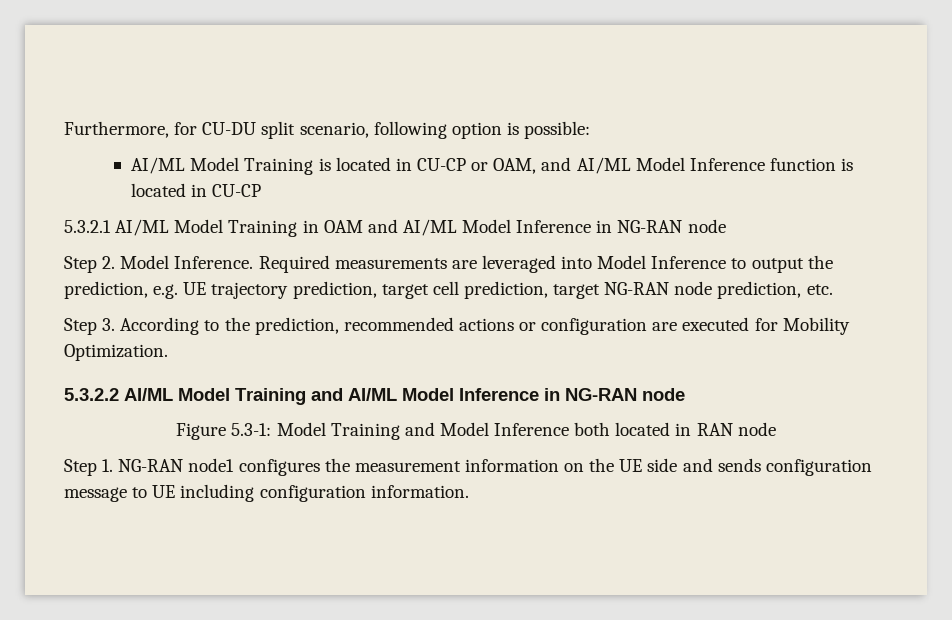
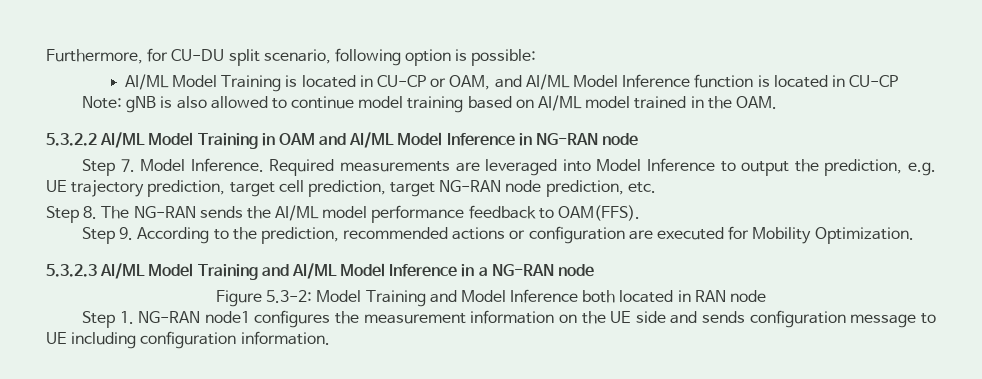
[64,220,111,233] 5.3.2.1 -> [81,95,777,113] [46,133,97,146] Note: gNB is also allowed to continue model training based on AI/ML model trained in the OAM. // 5.3.2.2
[102,256,116,269] 2. -> [120,159,135,172] 7.
[102,318,116,331] 3. -> [83,205,641,223] [81,227,134,244] 8. The NG-RAN sends the AI/ML model performance feedback to OAM(FFS). // Step 9.
[64,388,119,401] 5.3.2.2 -> [46,264,97,277] 5.3.2.3
(560, 394) none -> [478,267,488,276] a
[231,423,272,436] 5.3-1: -> [266,290,313,303] 5.3-2:

